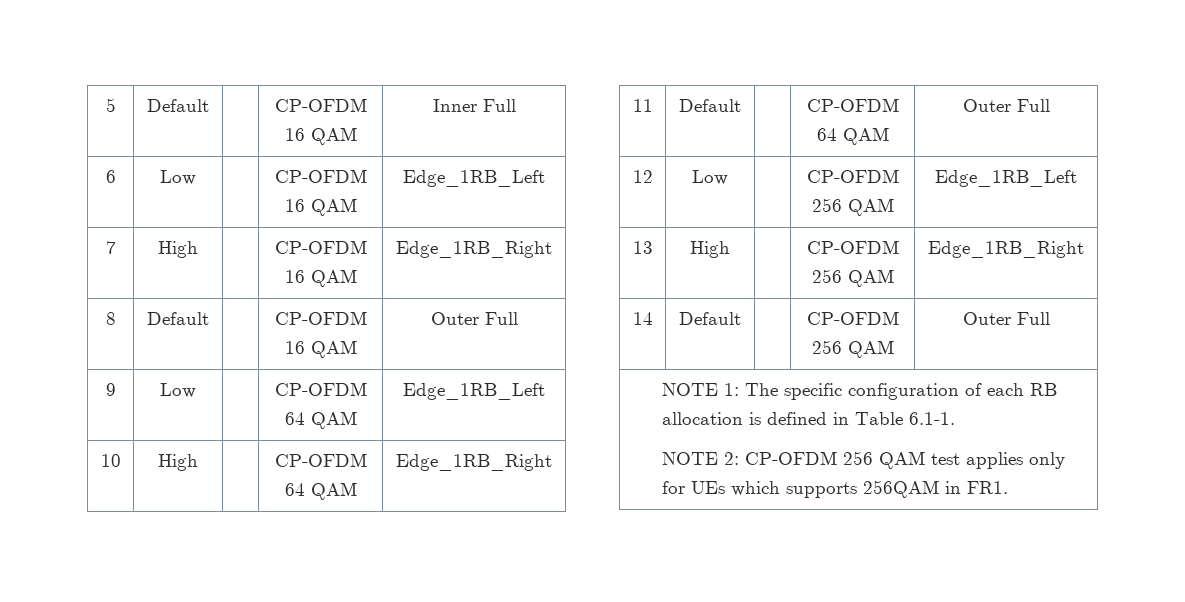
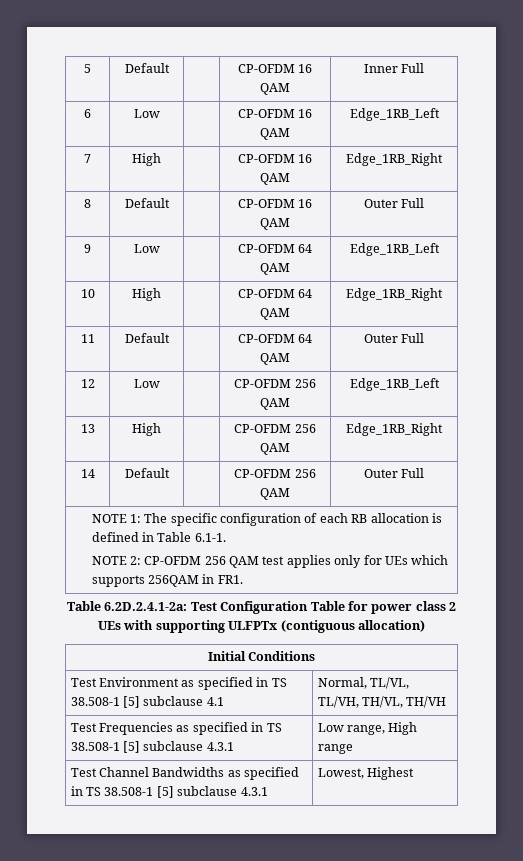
(1009, 487) none -> [67,601,456,614] [98,620,425,633] [207,651,316,661] [70,677,287,690] [70,696,224,708] [317,677,409,689] [317,696,447,708] [70,722,282,735] [70,741,234,753] [317,722,418,735] [317,744,353,754] [70,767,300,780] [70,786,268,798] [317,767,414,780] // Table 6.2D.2.4.1-2a: Test Configuration Table for power class 2 UEs with supporting ULFPTx (contiguous allocation) // Initial Conditions // Test Environment as specified in TS 38.508-1 [5] subclause 4.1 | Normal, TL/VL, TL/VH, TH/VL, TH/VH // Test Frequencies as specified in TS 38.508-1 [5] subclause 4.3.1 | Low range, High range // Test Channel Bandwidths as specified in TS 38.508-1 [5] subclause 4.3.1 | Lowest, Highest

